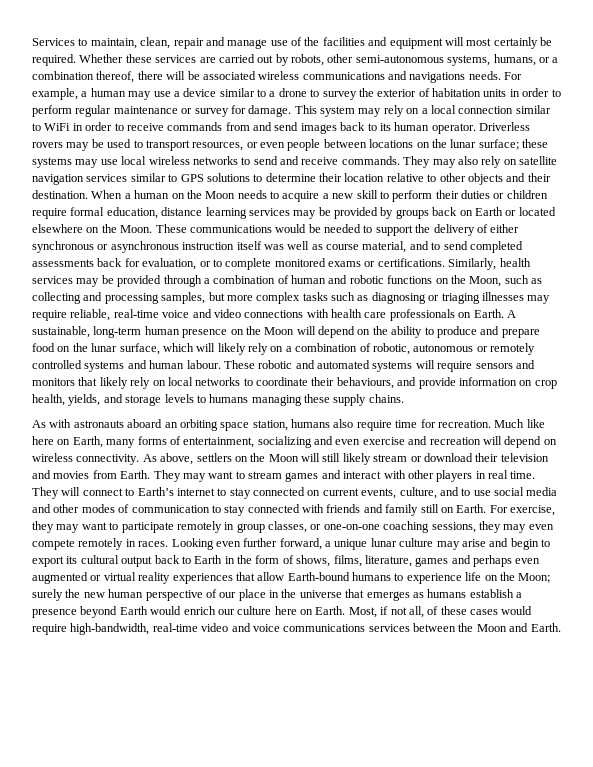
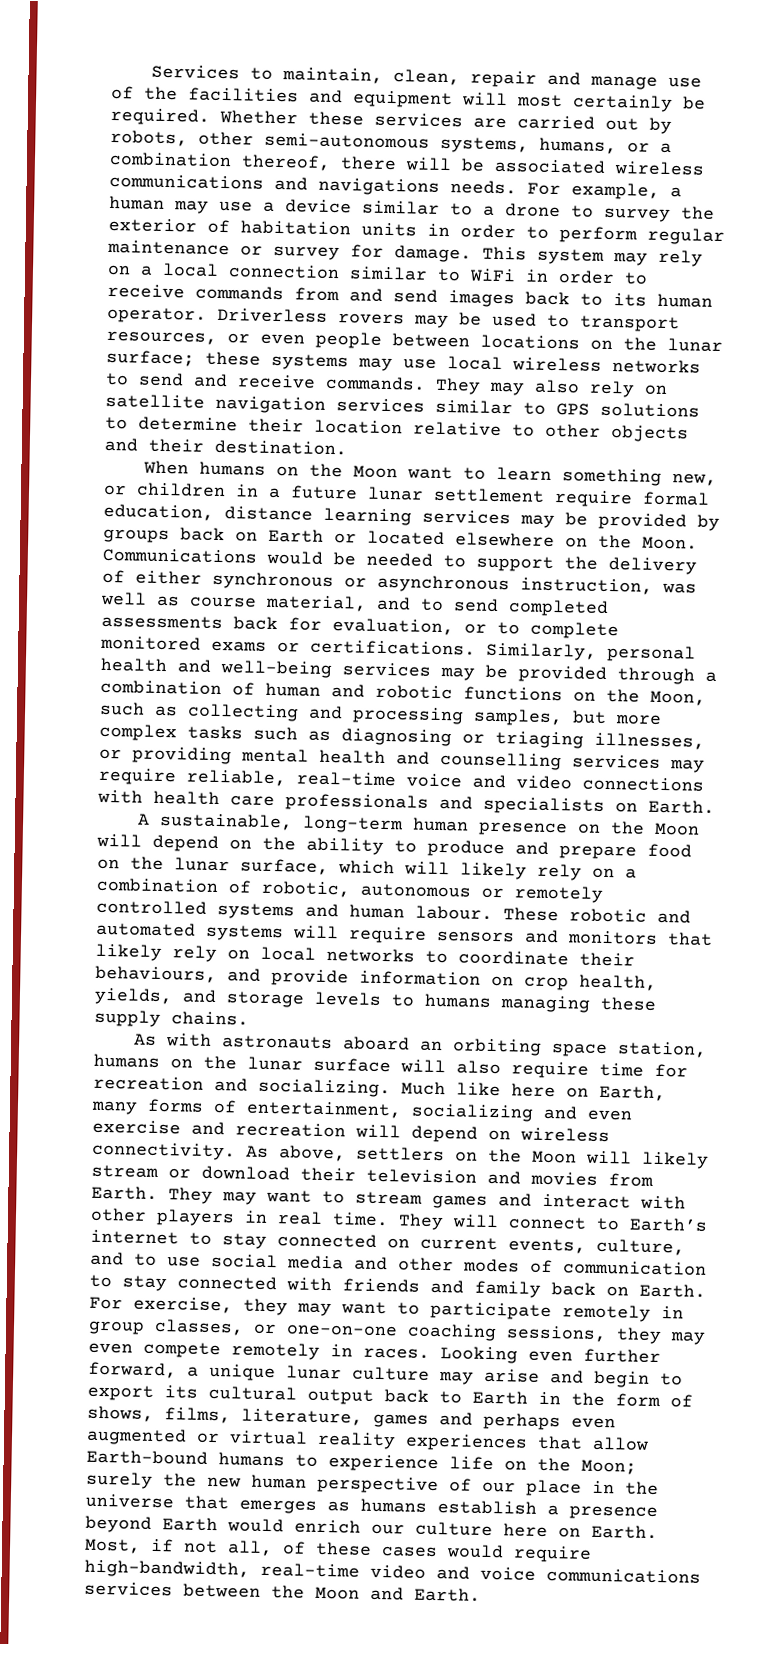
[91,190,548,202] When a human on the Moon needs to acquire a new skill to perform their duties or children -> [143,460,718,486] [103,482,545,503] // When humans on the Moon want to learn something new, or children in a future lunar settlement
[155,224,272,233] These communications -> [102,547,257,564] Communications
[182,241,262,250] instruction itself -> [520,577,653,595] instruction,
[499,258,531,267] health -> [607,644,696,663] [100,657,332,679] personal health and well-being
[481,292,524,301] illnesses -> [594,732,705,750] [99,746,661,771] illnesses, or providing mental health and counselling services
[458,309,504,318] on Earth. -> [439,796,715,815] and specialists on Earth. //
(330, 423) none -> [170,1055,446,1074] on the lunar surface will
[437,420,491,428] recreation. -> [93,1075,391,1098] recreation and socializing.
[322,453,341,462] still -> (632, 1157) none
[420,504,439,513] still -> [551,1282,596,1296] back

